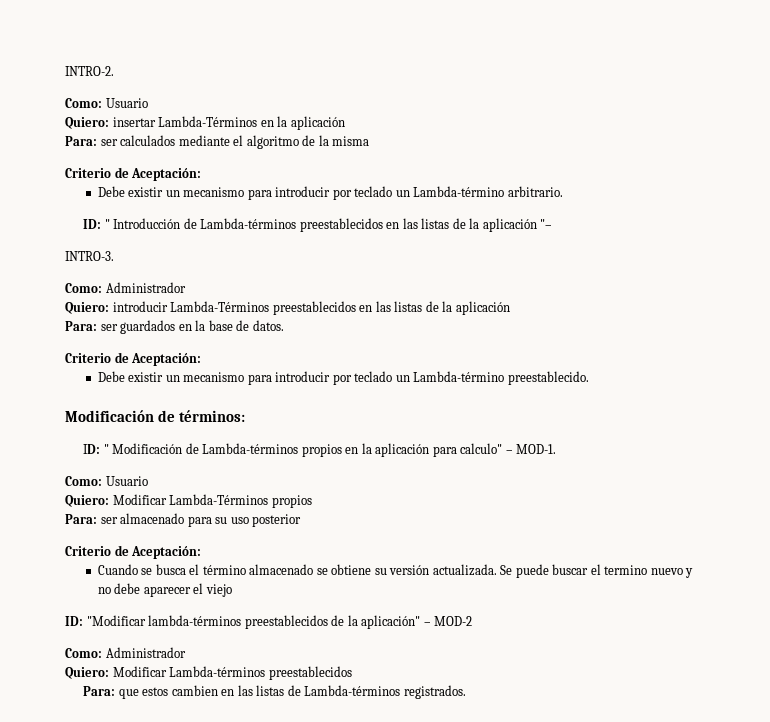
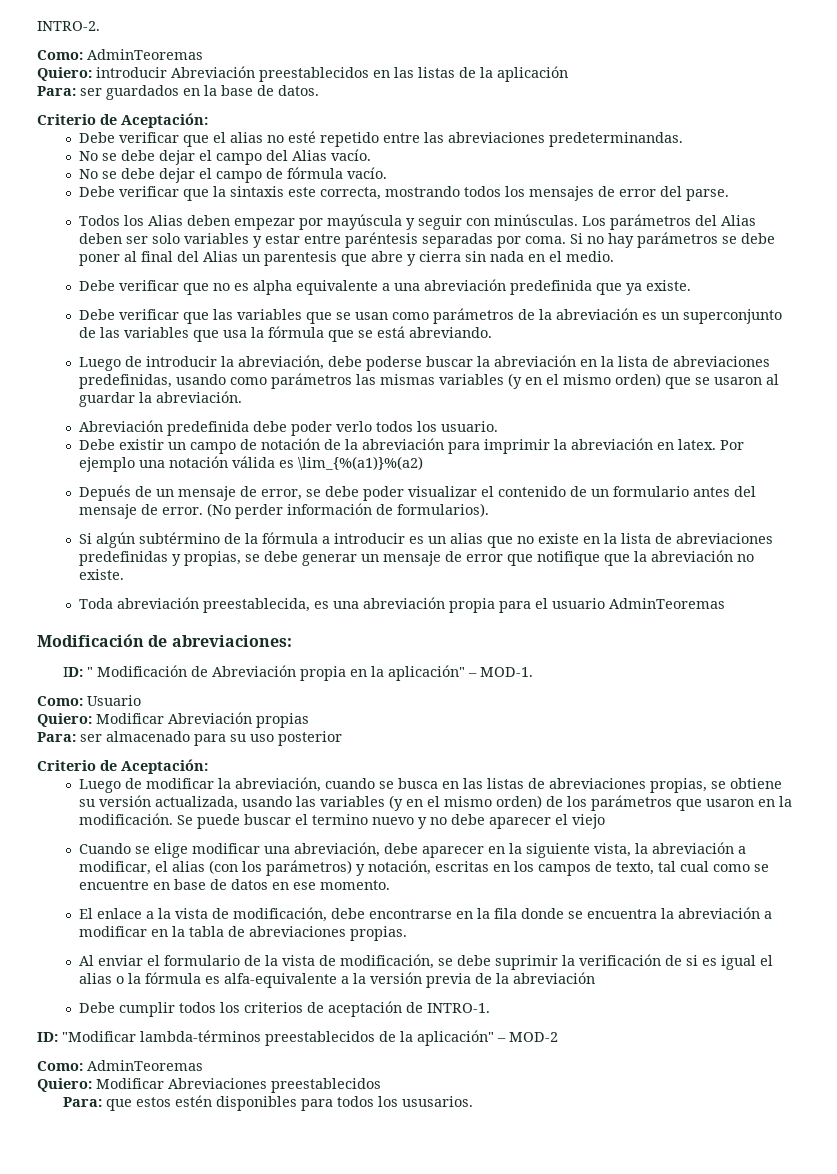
[105,98,148,108] [65,116,345,130] [65,135,370,149] [65,167,202,181] [97,186,563,200] [83,218,553,232] [65,251,114,261] [65,282,186,293] Usuario // Quiero: insertar Lambda-Términos en la aplicación // Para: ser calculados mediante el algoritmo de la misma // Criterio de Aceptación: // Debe existir un mecanismo para introducir por teclado un Lambda-término arbitrario. // ID: " Introducción de Lambda-términos preestablecidos en las listas de la aplicación "– // INTRO-3. // Como: Administrador -> [87,49,203,60] AdminTeoremas
[170,301,270,312] Lambda-Términos -> [171,66,255,78] Abreviación
[128,371,589,385] [65,410,245,422] existir un mecanismo para introducir por teclado un Lambda-término preestablecido. // Modificación de términos: -> [118,131,683,147] [78,149,371,165] [78,167,387,183] [78,186,729,201] [78,214,756,230] [78,232,775,248] [78,251,614,266] [78,279,691,295] [78,308,782,324] [78,326,492,342] [78,355,770,371] [78,373,779,389] [78,391,242,407] [78,420,498,436] [78,438,744,454] [78,456,423,472] [78,485,756,501] [78,503,489,519] [78,532,773,548] [78,550,754,566] [78,569,124,580] [78,597,725,613] [37,634,292,647] verificar que el alias no esté repetido entre las abreviaciones predeterminandas. // No se debe dejar el campo del Alias vacío. // No se debe dejar el campo de fórmula vacío. // Debe verificar que la sintaxis este correcta, mostrando todos los mensajes de error del parse. // Todos los Alias deben empezar por mayúscula y seguir con minúsculas. Los parámetros del Alias deben ser solo variables y estar entre paréntesis separadas por coma. Si no hay parámetros se debe poner al final del Alias un parentesis que abre y cierra sin nada en el medio. // Debe verificar que no es alpha equivalente a una abreviación predefinida que ya existe. // Debe verificar que las variables que se usan como parámetros de la abreviación es un superconjunto de las variables que usa la fórmula que se está abreviando. // Luego de introducir la abreviación, debe poderse buscar la abreviación en la lista de abreviaciones predefinidas, usando como parámetros las mismas variables (y en el mismo orden) que se usaron al guardar la abreviación. // Abreviación predefinida debe poder verlo todos los usuario. // Debe existir un campo de notación de la abreviación para imprimir la abreviación en latex. Por ejemplo una notación válida es \lim_{%(a1)}%(a2) // Depués de un mensaje de error, se debe poder visualizar el contenido de un formulario antes del mensaje de error. (No perder información de formularios). // Si algún subtérmino de la fórmula a introducir es un alias que no existe en la lista de abreviaciones predefinidas y propias, se debe generar un mensaje de error que notifique que la abreviación no existe. // Toda abreviación preestablecida, es una abreviación propia para el usuario AdminTeoremas // Modificación de abreviaciones:
[202,443,503,457] Lambda-términos propios en la aplicación para calculo" -> [211,665,465,681] Abreviación propia en la aplicación"
[169,494,312,508] Lambda-Términos propios -> [168,712,309,728] Abreviación propias
[97,564,497,576] Cuando se busca el término almacenado se obtiene su versión actualizada. -> [78,777,782,793] [78,795,792,811] [78,813,173,825] Luego de modificar la abreviación, cuando se busca en las listas de abreviaciones propias, se obtiene su versión actualizada, usando las variables (y en el mismo orden) de los parámetros que usaron en la modificación.
(232, 590) none -> [78,842,746,858] [78,860,769,876] [78,879,390,890] [78,907,772,922] [78,926,407,941] [78,954,773,970] [78,972,595,988] [78,1001,490,1017] // Cuando se elige modificar una abreviación, debe aparecer en la siguiente vista, la abreviación a modificar, el alias (con los parámetros) y notación, escritas en los campos de texto, tal cual como se encuentre en base de datos en ese momento. // El enlace a la vista de modificación, debe encontrarse en la fila donde se encuentra la abreviación a modificar en la tabla de abreviaciones propias. // Al enviar el formulario de la vista de modificación, se debe suprimir la verificación de si es igual el alias o la fórmula es alfa-equivalente a la versión previa de la abreviación // Debe cumplir todos los criterios de aceptación de INTRO-1.
[105,647,186,658] [65,666,266,679] Administrador // Quiero: Modificar Lambda-términos -> [87,1060,203,1071] [37,1078,267,1092] AdminTeoremas // Quiero: Modificar Abreviaciones
[171,685,466,699] cambien en las listas de Lambda-términos registrados. -> [174,1095,473,1111] estén disponibles para todos los ususarios.

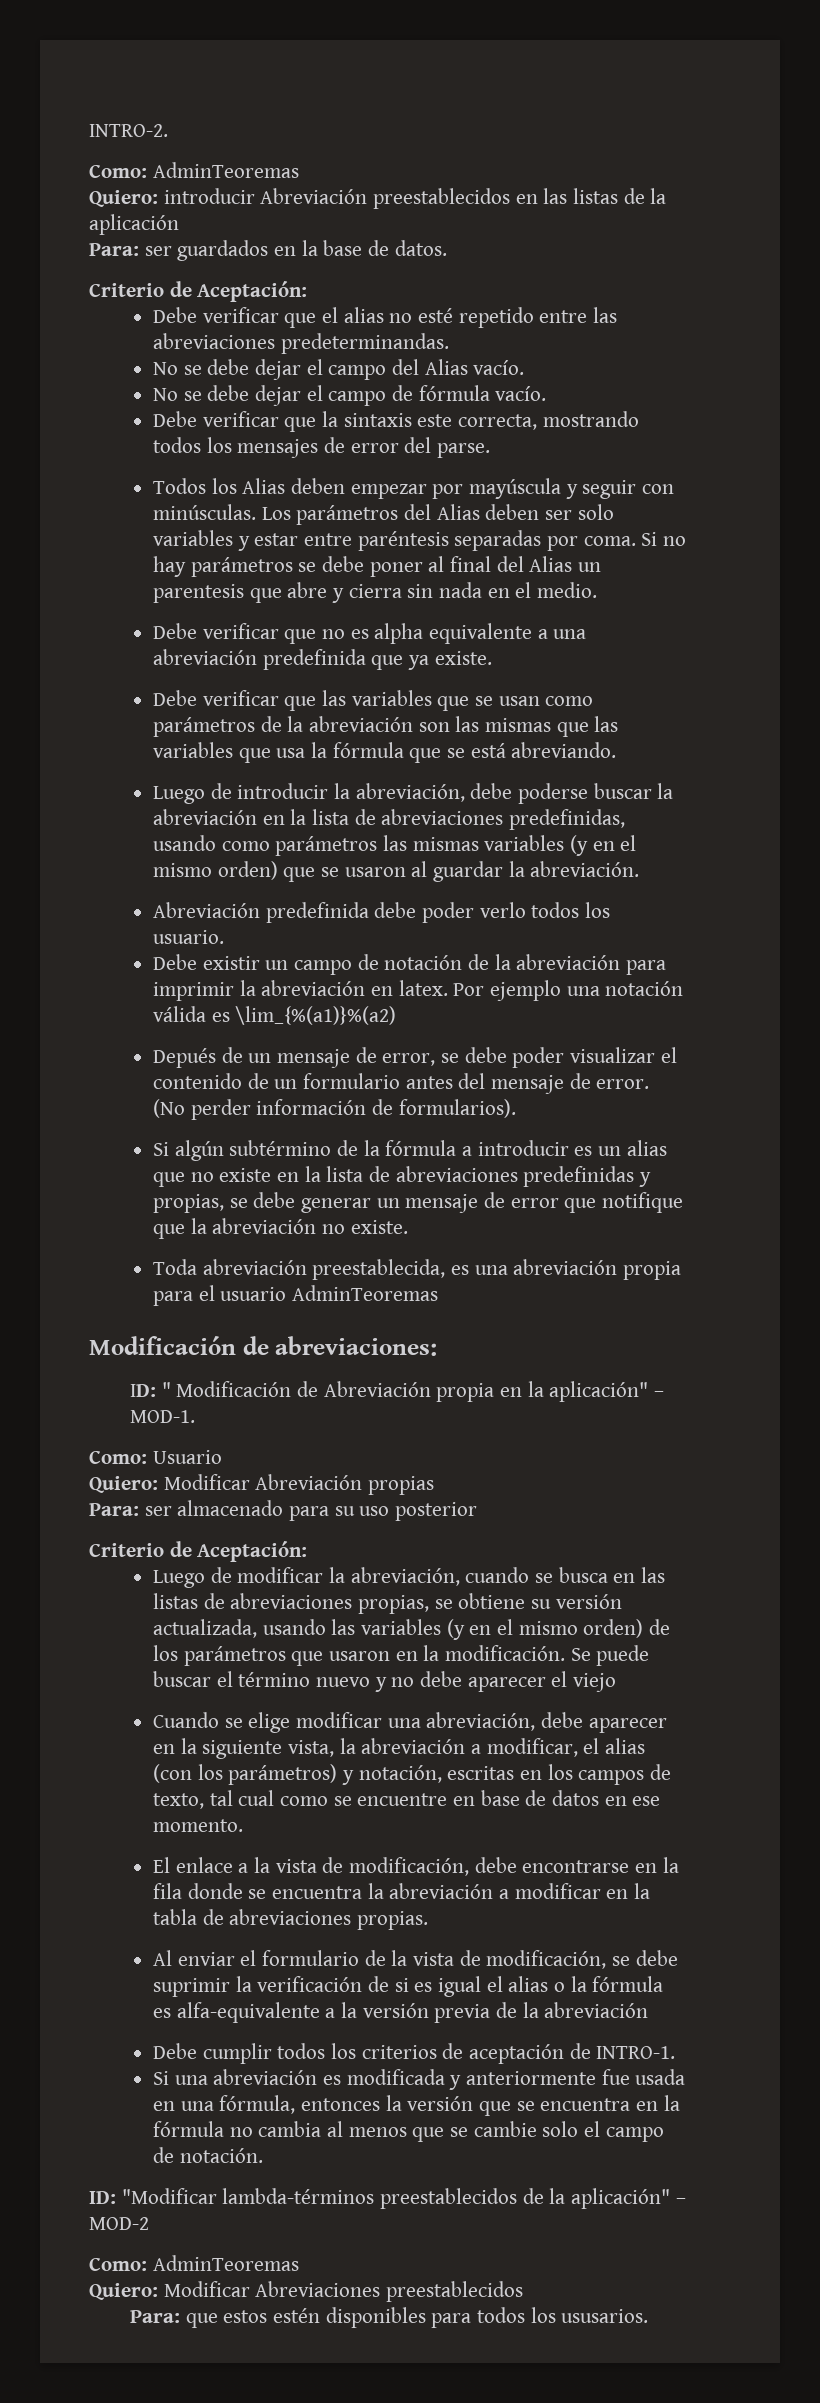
[641,309,782,324] [78,327,96,338] es un superconjunto de -> [418,716,589,737] son las mismas que
[311,814,368,825] termino -> [238,1672,311,1687] término
(490, 1008) none -> [152,2069,686,2090] [152,2095,680,2116] [152,2121,664,2142] [152,2147,263,2163] // Si una abreviación es modificada y anteriormente fue usada en una fórmula, entonces la versión que se encuentra en la fórmula no cambia al menos que se cambie solo el campo de notación.

